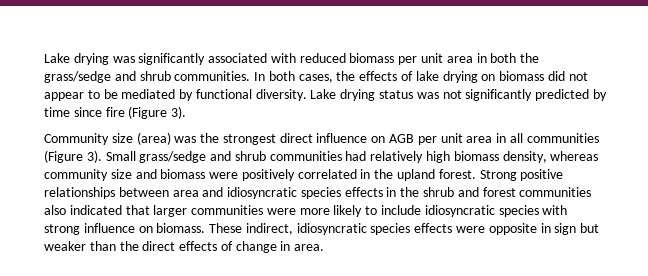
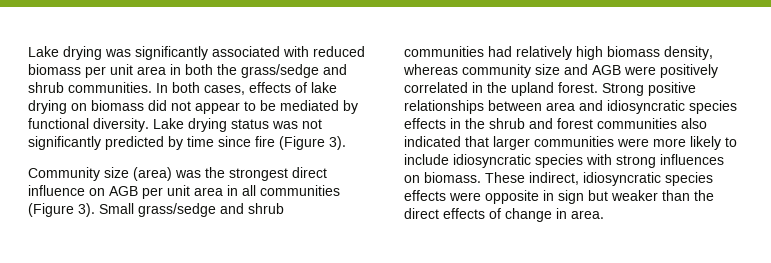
[336,71,356,81] the -> (245, 90) none
[160,169,206,179] biomass -> [592,65,621,75] AGB
[83,223,135,233] influence -> [660,154,724,165] influences

